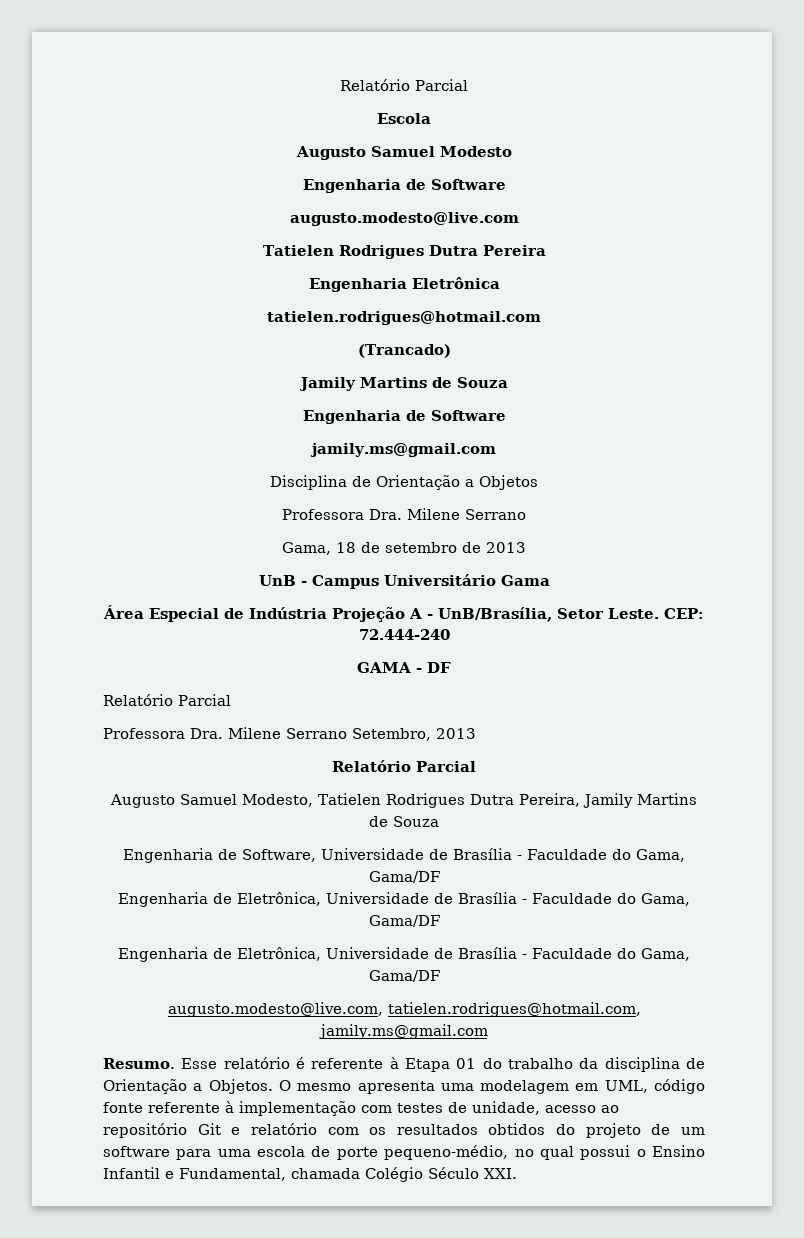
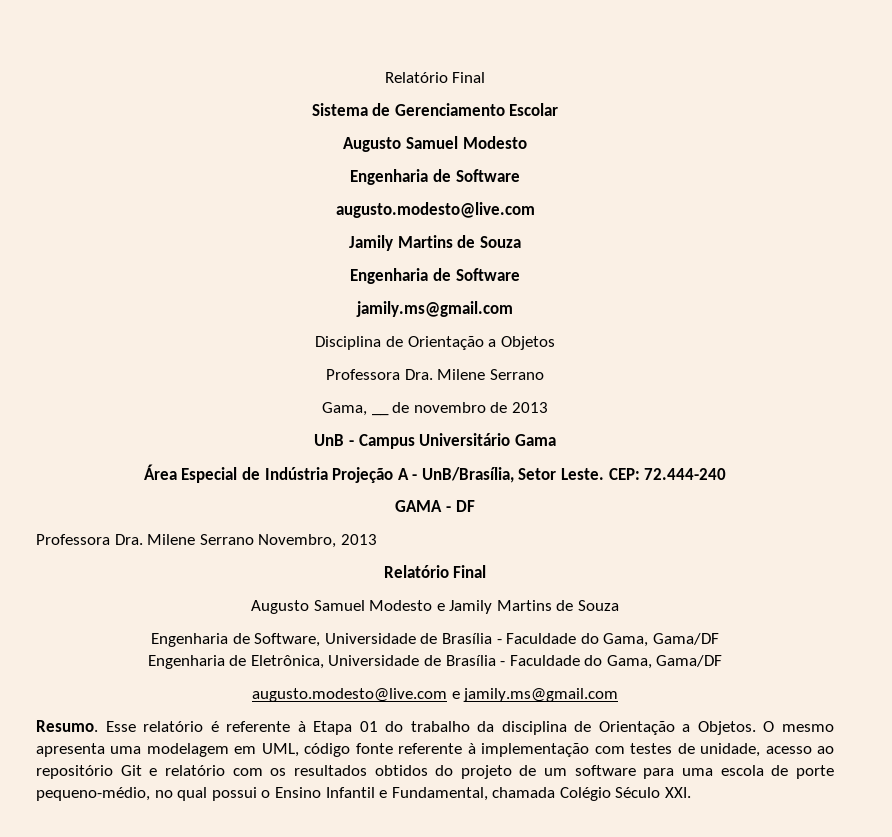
[340,79,468,91] [377,113,431,124] Relatório Parcial // Escola -> [384,72,486,83] [311,103,559,116] Relatório Final // Sistema de Gerenciamento Escolar
[262,245,546,259] [308,277,500,292] [267,311,541,325] [357,344,451,358] // Tatielen Rodrigues Dutra Pereira // Engenharia Eletrônica // tatielen.rodrigues@hotmail.com // (Trancado) -> (535, 210) none
[336,542,457,553] 18 de setembro -> [371,413,389,416] [392,402,486,413] __ de novembro
[103,694,231,706] [103,727,431,741] // Relatório Parcial // Professora Dra. Milene Serrano Setembro, -> [36,534,337,548] // Professora Dra. Milene Serrano Novembro,
[416,761,476,772] [110,793,580,808] Parcial // Augusto Samuel Modesto, Tatielen Rodrigues Dutra Pereira, -> [453,565,487,578] [250,600,445,614] Final // Augusto Samuel Modesto e
[118,947,690,962] [368,970,440,982] [167,1002,641,1017] Engenharia de Eletrônica, Universidade de Brasília - Faculdade do Gama, Gama/DF // augusto.modesto@live.com, tatielen.rodrigues@hotmail.com, -> [251,688,460,702] augusto.modesto@live.com e

